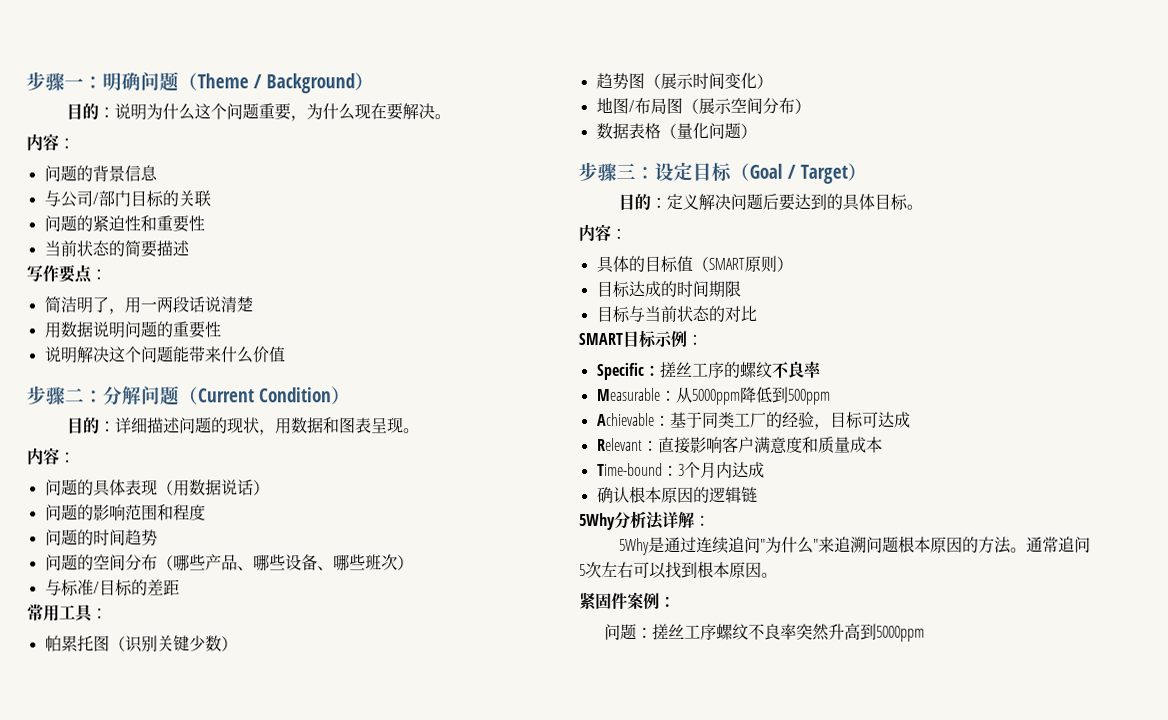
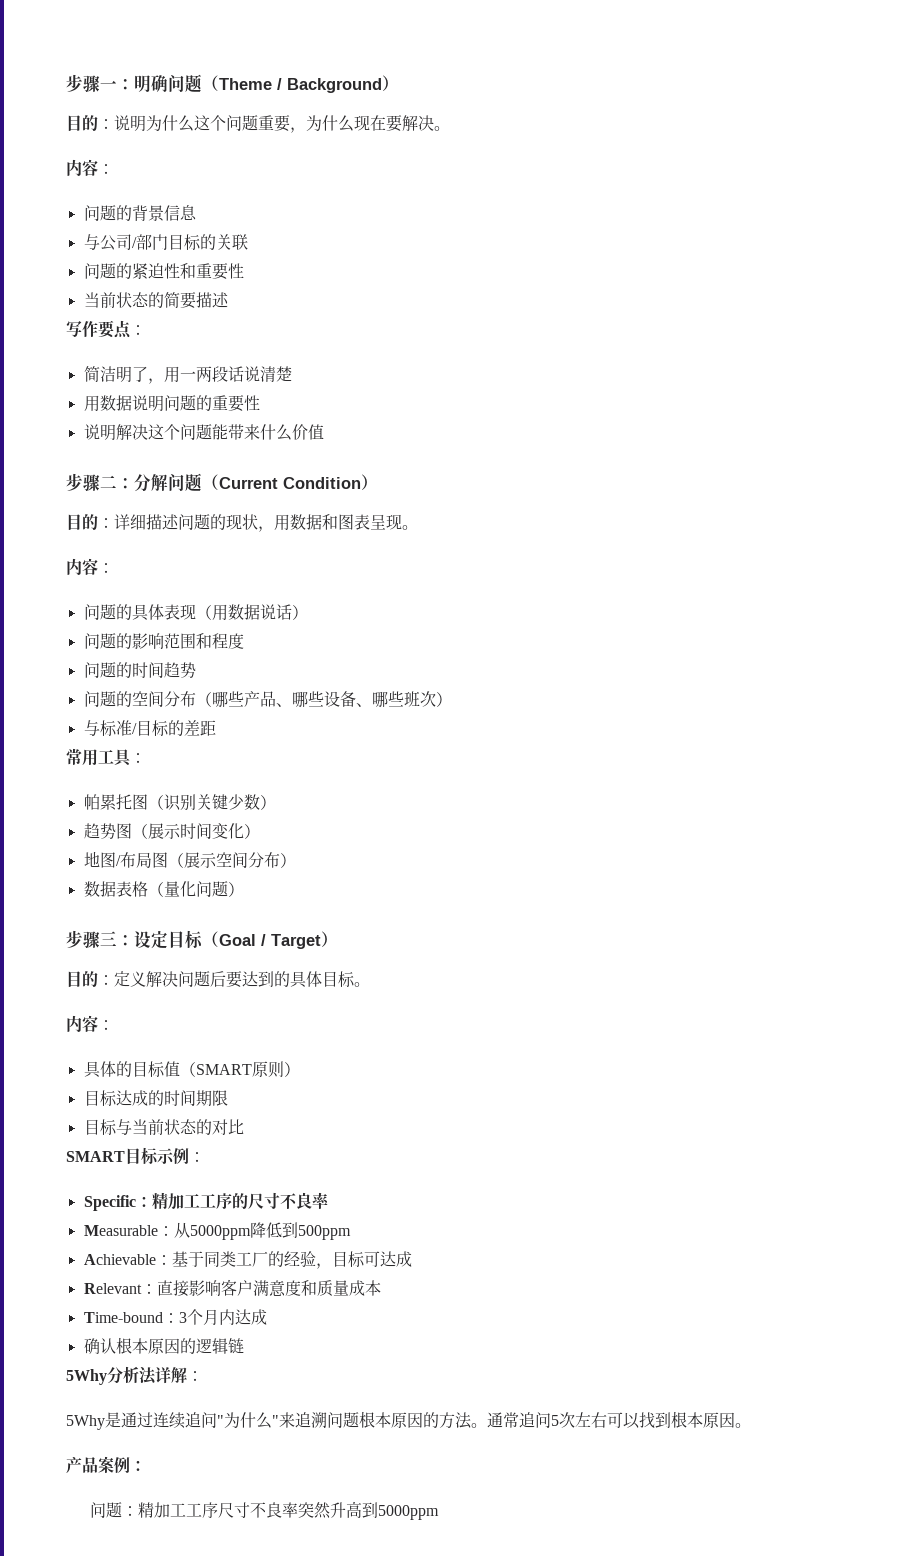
[659,361,773,378] 搓丝工序的螺纹 -> [151,1192,280,1209] 精加工工序的尺寸
[579,591,628,611] 紧固件 -> [66,1457,98,1474] 产品
[651,623,749,640] 搓丝工序螺纹 -> [137,1502,250,1518] 精加工工序尺寸

